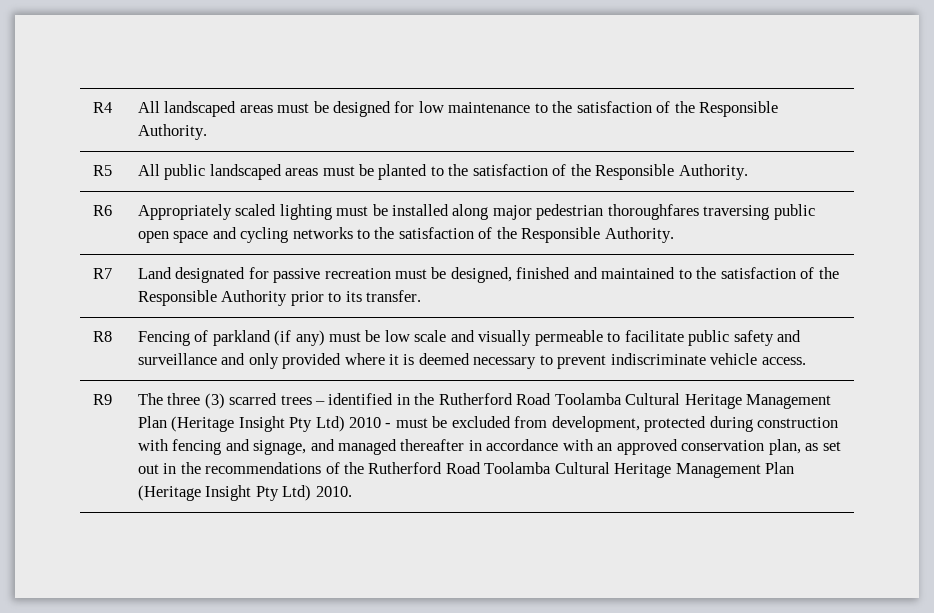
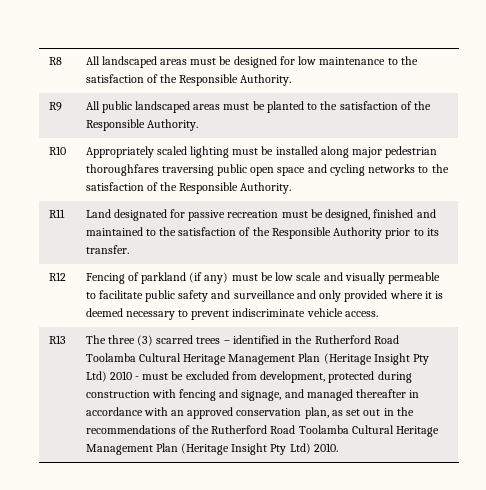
[92,102,112,113] R4 -> [48,57,62,65] R8
[92,165,112,176] R5 -> [48,102,62,111] R9
[92,205,112,216] R6 -> [48,146,66,155] R10
[92,268,112,279] R7 -> [48,209,65,218] R11
[92,331,112,342] R8 -> [48,272,66,281] R12
[92,394,112,405] R9 -> [48,335,66,344] R13

